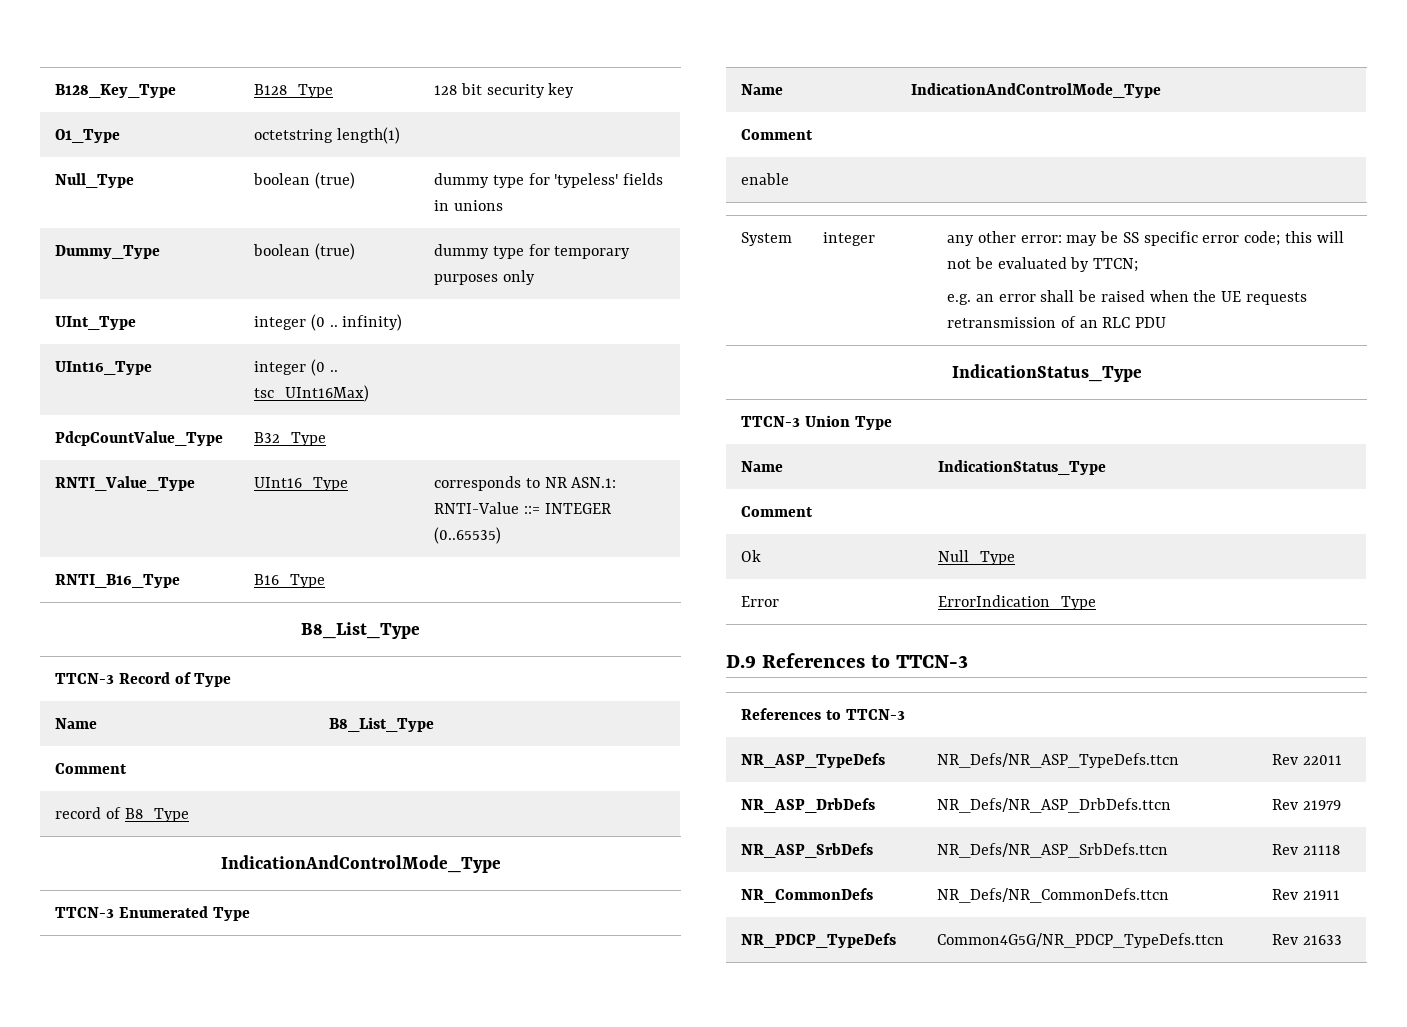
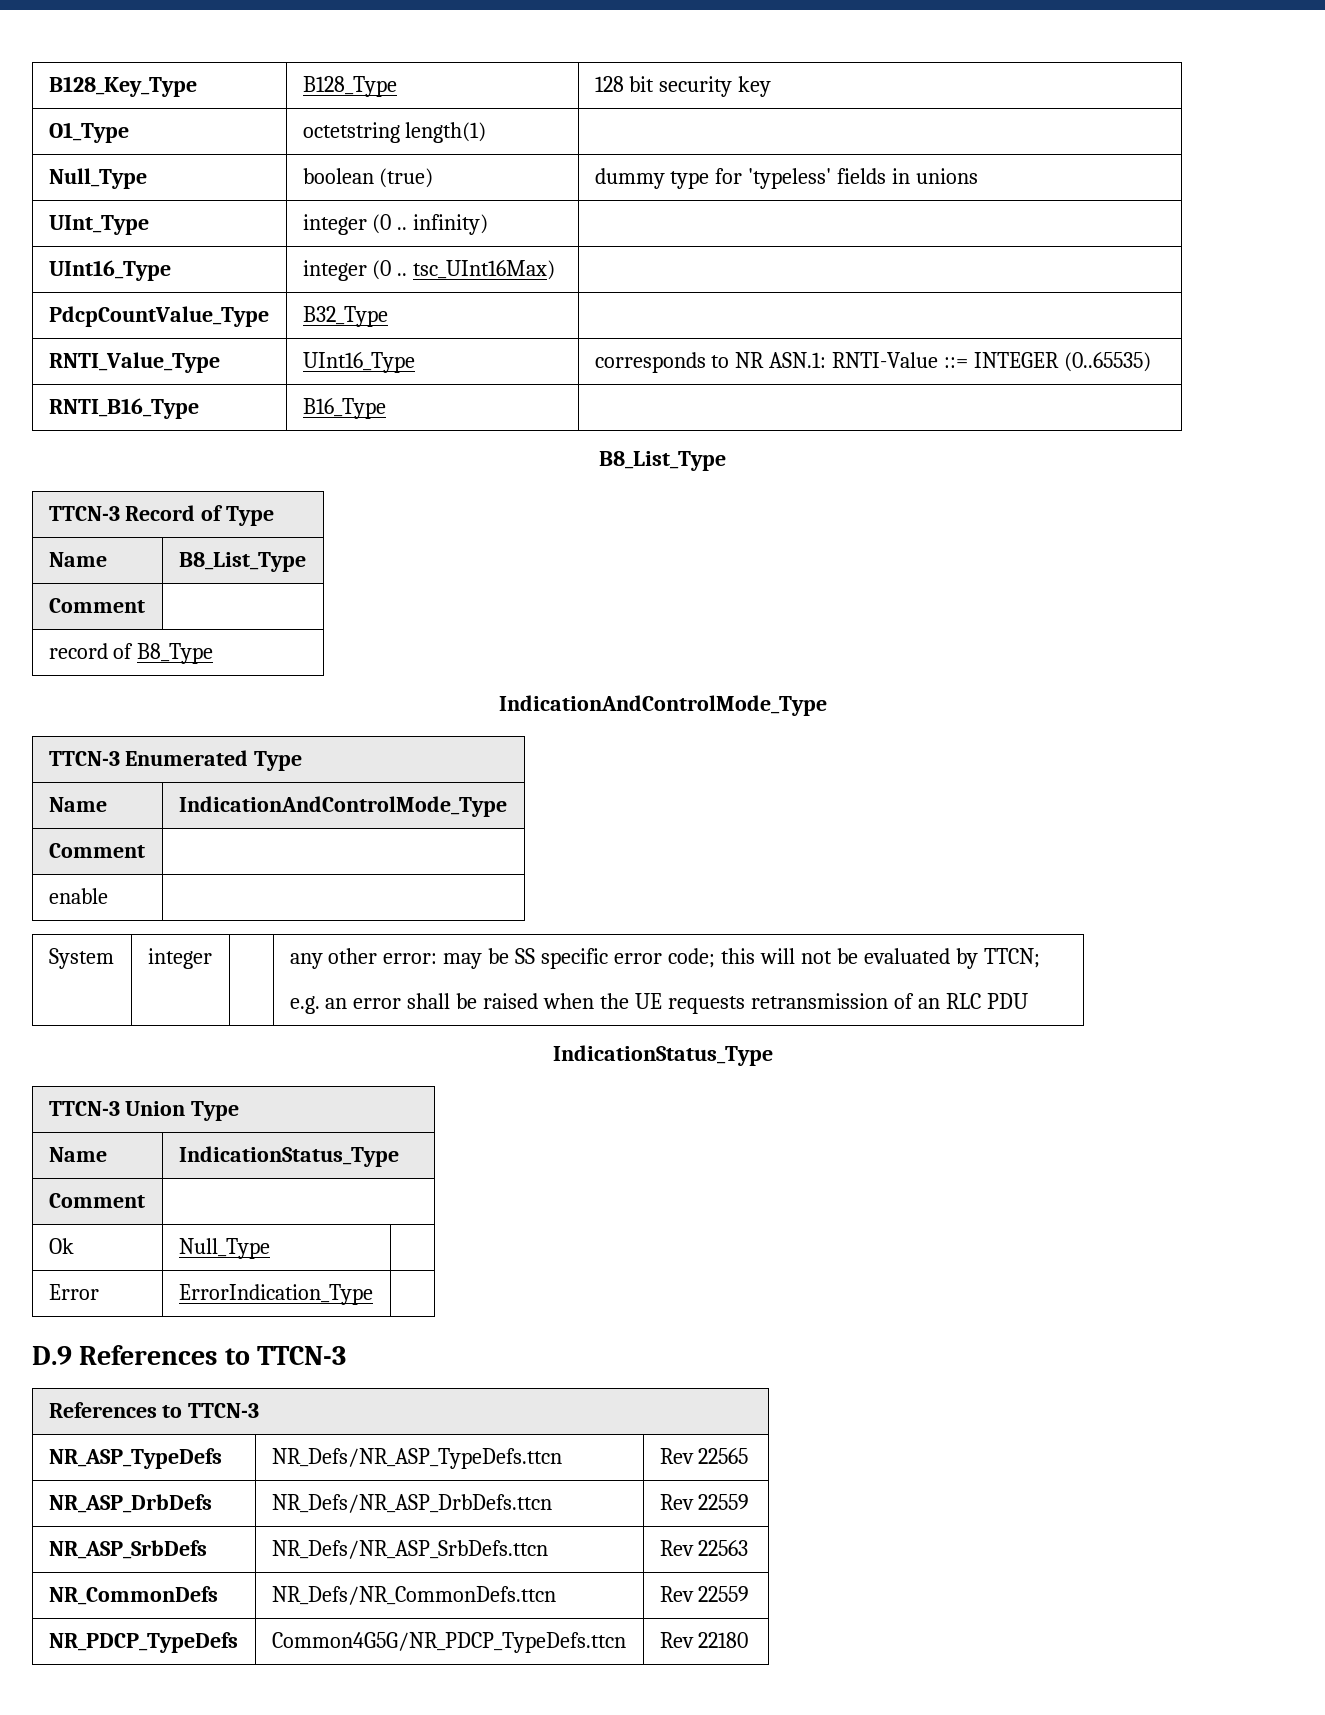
[55,245,161,259] [253,243,355,260] [434,244,631,259] [434,270,535,285] // Dummy_Type | boolean (true) | dummy type for temporary purposes only -> (979, 176) none
[1302,755,1342,765] 22011 -> [698,1448,749,1464] 22565
[1302,800,1341,810] 21979 -> [698,1494,750,1510] 22559
[1302,845,1340,855] 21118 -> [698,1540,749,1556] 22563
[1302,890,1340,900] 21911 -> [698,1586,750,1602] 22559
[1302,935,1342,945] 21633 -> [698,1632,749,1648] 22180

